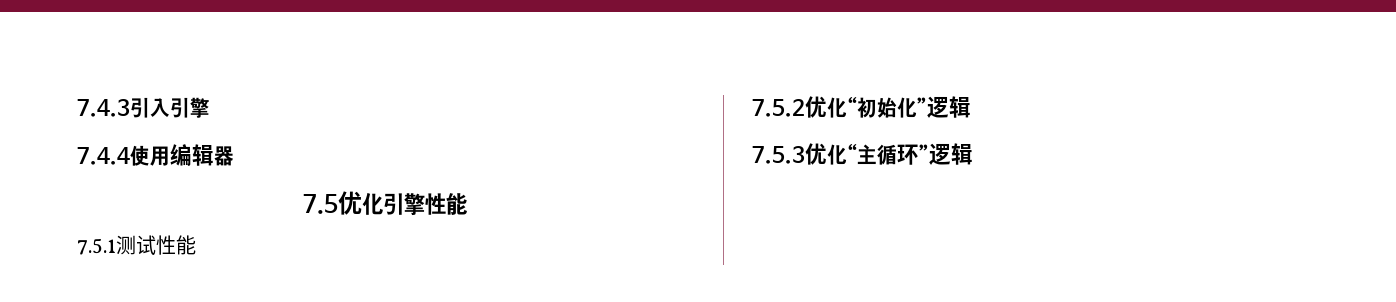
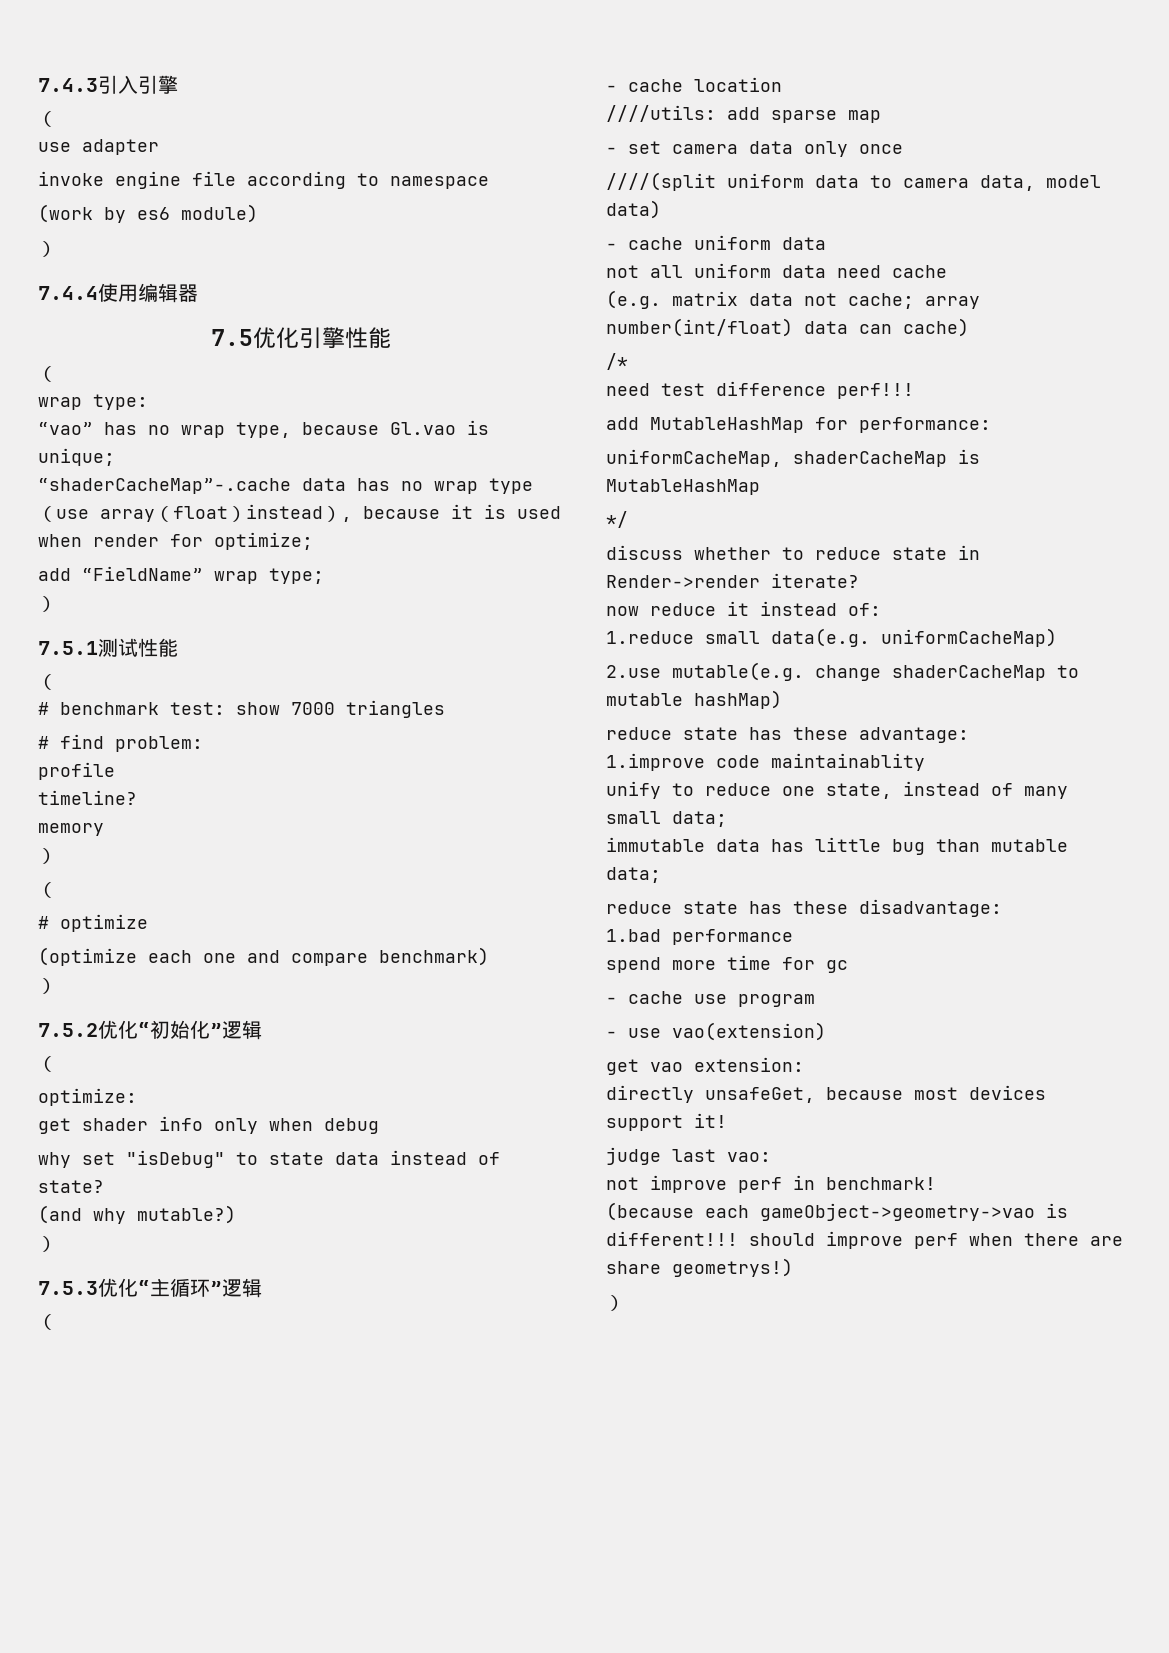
(210, 107) none -> [38,111,56,127] [38,139,159,155] [38,171,489,189] [38,204,258,223] [38,241,56,257] // （ // use adapter // invoke engine file according to namespace // (work by es6 module) // ）
[77,235,196,255] 7.5.1测试性能 -> [38,366,56,382] [38,394,148,410] [38,420,489,438] [38,448,115,466] [38,478,533,494] [38,504,561,522] [38,532,313,550] [38,566,324,584] [38,596,56,612] [38,638,178,657] [38,674,56,690] [38,700,445,718] [38,734,203,752] [38,762,115,780] [38,790,137,805] [38,823,104,836] [38,848,56,864] [38,882,56,898] [38,914,148,932] [38,947,489,966] [38,978,56,994] （ // wrap type: // “vao” has no wrap type, because Gl.vao is unique; // “shaderCacheMap”-.cache data has no wrap type（use array（float）instead）, because it is used when render for optimize; // add “FieldName” wrap type; // ） // 7.5.1测试性能 // （ // # benchmark test: show 7000 triangles // # find problem: // profile // timeline? // memory // ） // （ // # optimize // (optimize each one and compare benchmark) // ）
(971, 107) none -> [38,1056,56,1072] [38,1088,137,1106] [38,1116,379,1134] [38,1150,500,1168] [38,1180,104,1193] [38,1205,236,1224] [38,1236,56,1252] // （ // optimize: // get shader info only when debug // why set "isDebug" to state data instead of state? // (and why mutable?) // ）
(973, 154) none -> [38,1314,56,1330] [606,77,782,92] [606,105,881,123] [606,141,903,157] [606,172,1101,191] [606,200,661,219] [606,235,826,250] [606,263,947,278] [606,290,980,309] [606,318,969,337] [606,353,628,370] [606,381,914,399] [606,417,991,433] [606,449,980,467] [606,479,760,495] [606,511,628,528] [606,545,980,560] [606,573,859,588] [606,601,881,616] [606,628,1057,647] [606,662,1079,681] [606,690,782,709] [606,727,969,743] [606,753,925,771] [606,781,1068,799] [606,811,727,827] [606,837,1068,855] [606,867,661,883] [606,899,1002,917] [606,929,793,945] [606,955,848,973] [606,991,815,1007] [606,1022,826,1041] [606,1057,804,1075] [606,1085,1046,1103] [606,1113,727,1131] [606,1147,771,1165] [606,1175,936,1193] [606,1202,1068,1221] [606,1231,1123,1249] [606,1258,793,1277] [606,1295,624,1311] // （ // - cache location // ////utils: add sparse map // - set camera data only once // ////(split uniform data to camera data, model data) // - cache uniform data // not all uniform data need cache // (e.g. matrix data not cache; array number(int/float) data can cache) // /* // need test difference perf!!! // add MutableHashMap for performance: // uniformCacheMap, shaderCacheMap is MutableHashMap // */ // discuss whether to reduce state in Render->render iterate? // now reduce it instead of: // 1.reduce small data(e.g. uniformCacheMap) // 2.use mutable(e.g. change shaderCacheMap to mutable hashMap) // reduce state has these advantage: // 1.improve code maintainablity // unify to reduce one state, instead of many small data; // immutable data has little bug than mutable data; // reduce state has these disadvantage: // 1.bad performance // spend more time for gc // - cache use program // - use vao(extension) // get vao extension: // directly unsafeGet, because most devices support it! // judge last vao: // not improve perf in benchmark! // (because each gameObject->geometry->vao is different!!! should improve perf when there are share geometrys!) // ）

